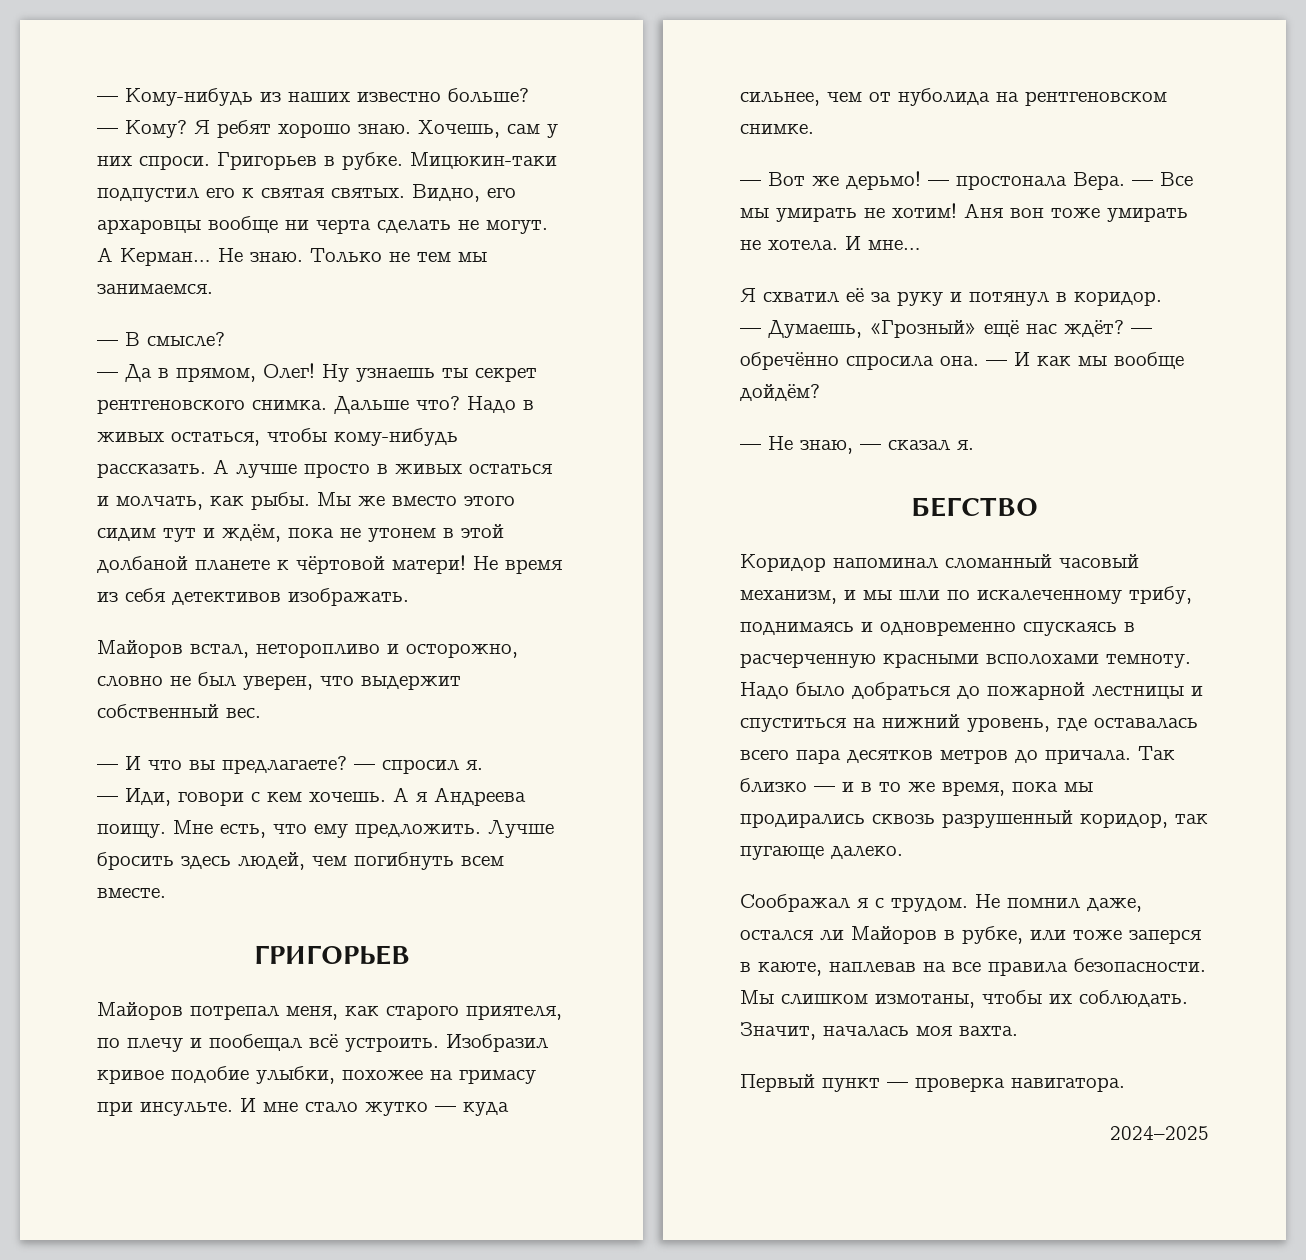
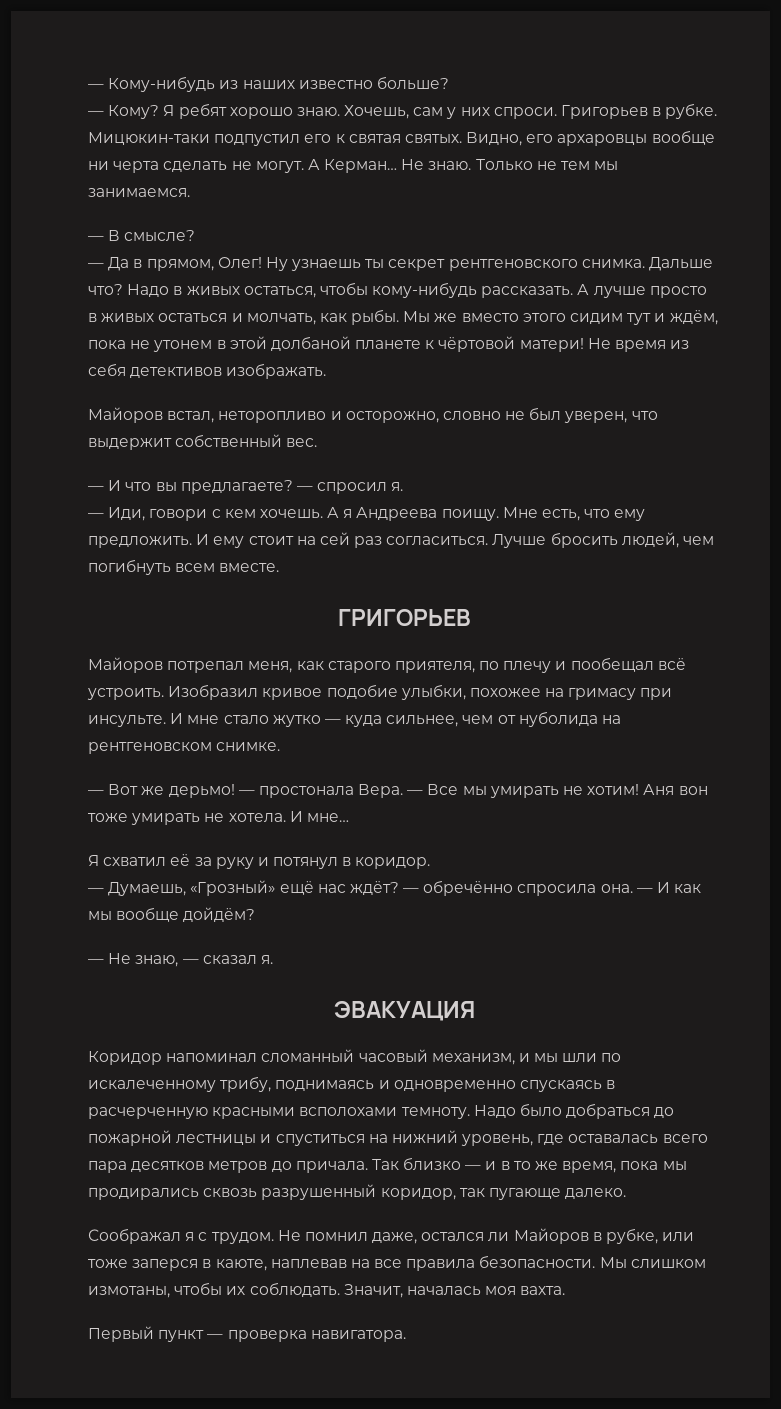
(481, 830) none -> [196,532,489,548] И ему стоит на сей раз согласиться.
[181,856,231,869] здесь -> (618, 540) none
[911,497,1038,517] БЕГСТВО -> [333,1001,475,1021] ЭВАКУАЦИЯ
[1110,1126,1209,1140] // 2024–2025 -> (406, 1336) none

